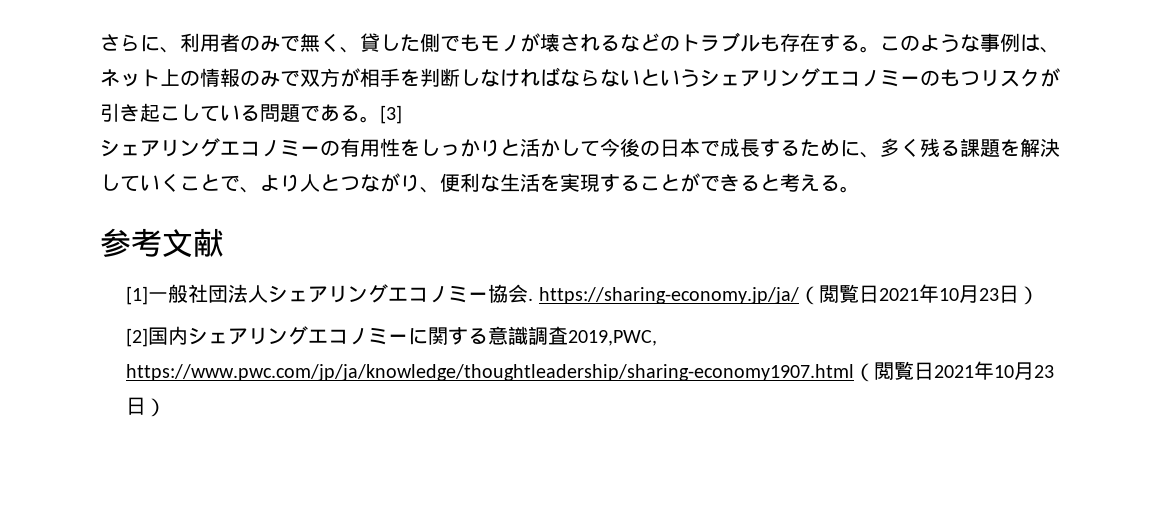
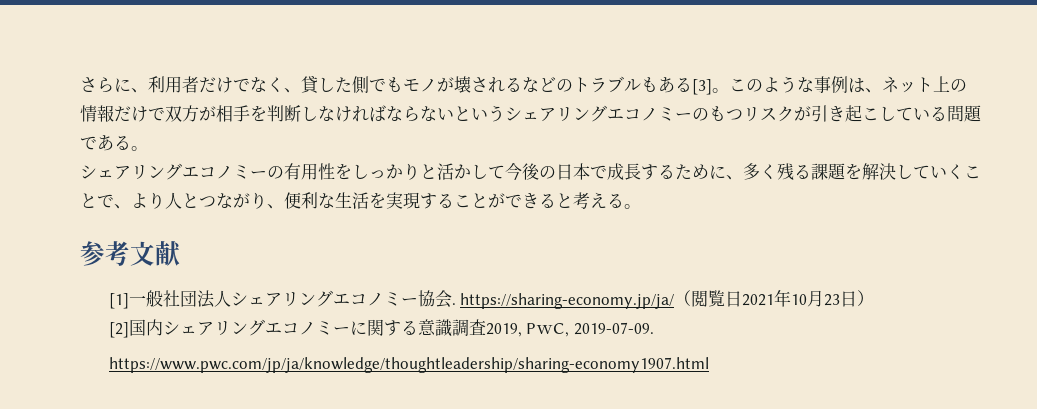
[240,33,320,52] のみで無 -> [199,77,267,93] だけでな
[780,33,860,52] 存在する -> [658,77,712,95] ある[3]
[240,70,280,87] のみ -> [114,106,148,122] だけ
[380,105,402,124] [3] -> (148, 148) none
[568,330,658,346] [126,361,1055,382] [126,397,167,417] 2019,PWC, https://www.pwc.com/jp/ja/knowledge/thoughtleadership/sharing-economy1907.html（閲覧日2021年10月23日） -> [485,322,654,337] [108,357,709,373] 2019, PｗC, 2019-07-09. // https://www.pwc.com/jp/ja/knowledge/thoughtleadership/sharing-economy1907.html

